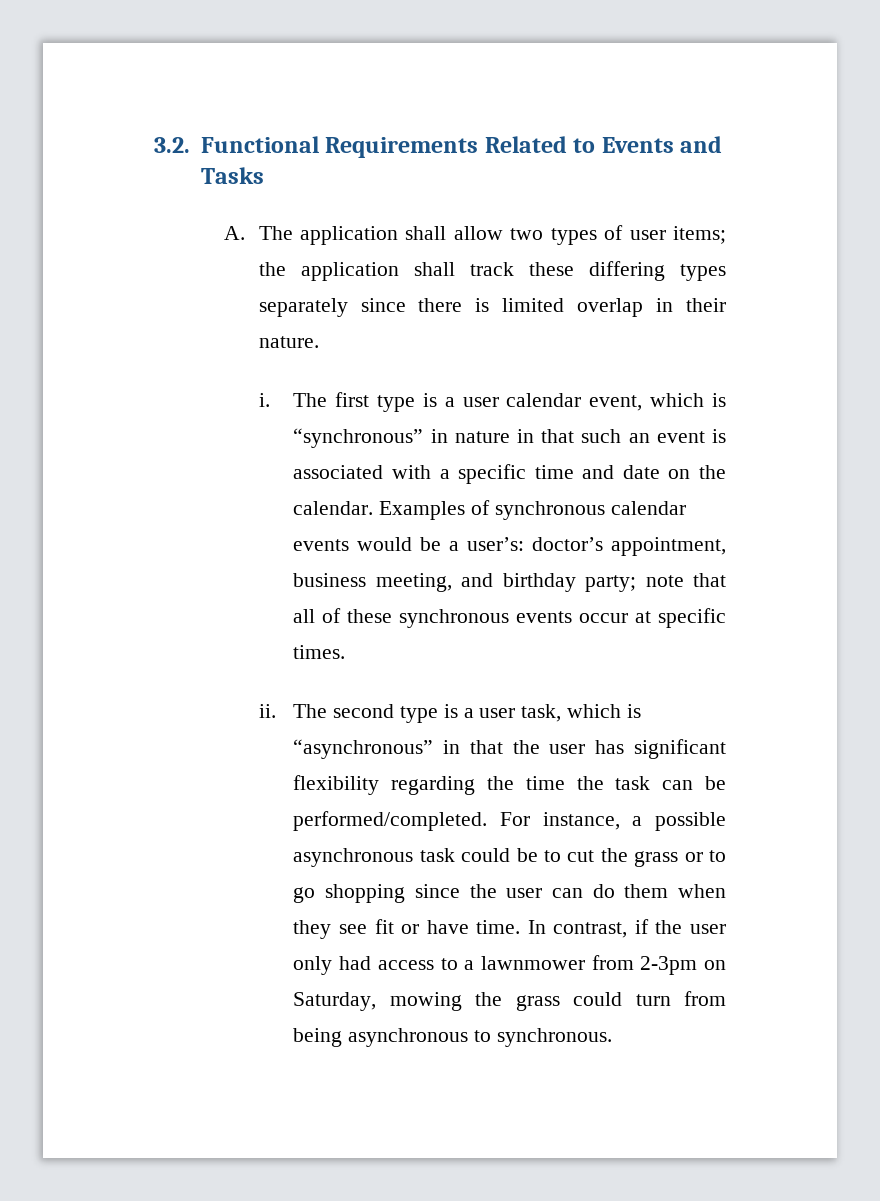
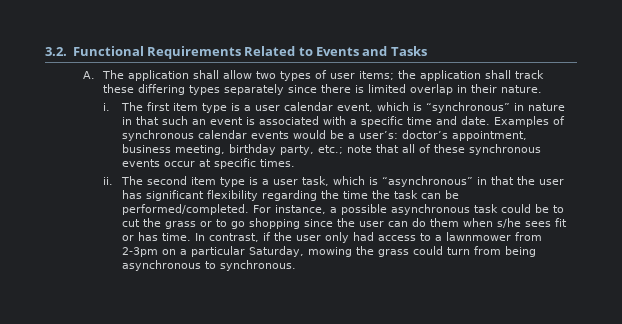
(370, 399) none -> [172,103,198,111] item
[622,465,726,479] [293,501,374,515] date on the calendar. -> [460,116,490,125] date.
[461,573,637,592] and birthday party; -> [228,144,343,155] birthday party, etc.;
(395, 711) none -> [190,177,216,185] item
[293,920,368,939] they see -> [496,218,551,228] s/he sees
[426,920,469,934] have -> [137,232,158,241] has
(726, 965) none -> [179,246,245,257] a particular

